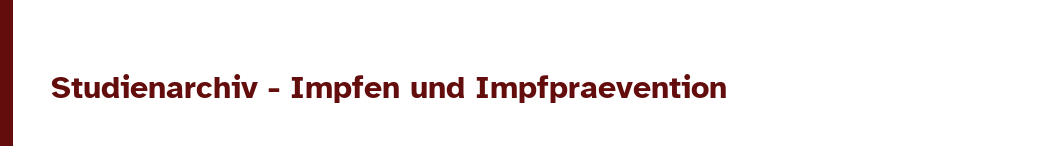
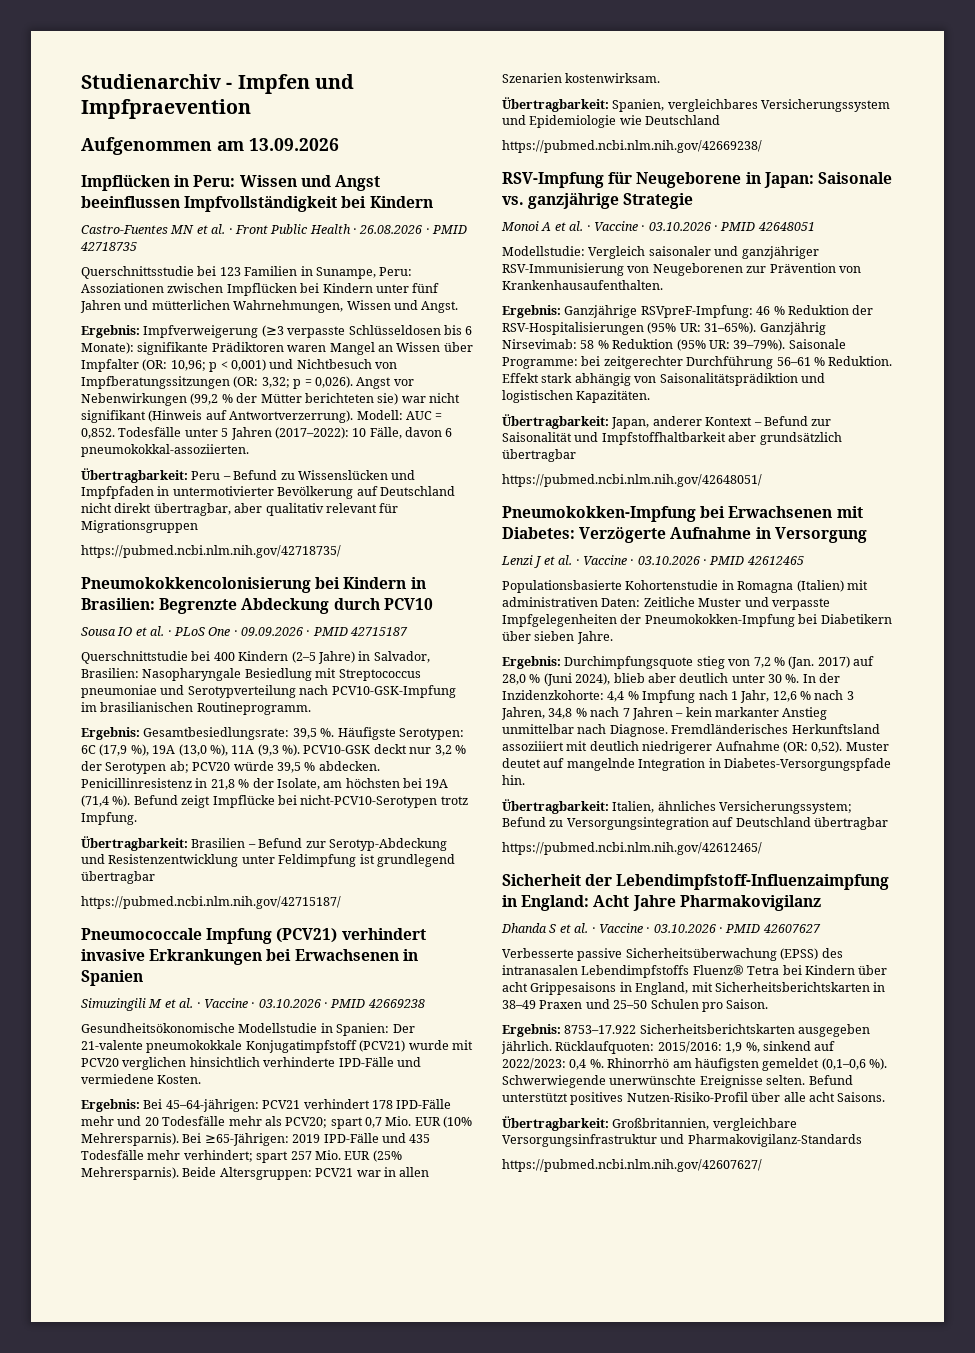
(727, 88) none -> [81,137,339,155] [81,174,380,191] [81,195,433,212] [81,224,468,234] [80,242,137,251] [81,266,413,279] [81,283,440,296] [80,300,459,313] [81,325,473,338] [81,342,473,355] [81,359,397,372] [81,376,414,389] [81,393,460,406] [81,410,443,423] [81,427,453,440] [81,444,249,457] [81,468,416,483] [81,486,455,499] [81,503,399,516] [81,520,198,533] [81,545,341,558] [81,577,426,593] [81,598,433,614] [81,626,409,636] [81,651,430,664] [81,668,421,681] [81,685,456,698] [81,702,311,715] [81,727,464,740] [81,744,466,756] [81,761,380,774] [81,778,449,790] [81,795,468,808] [81,812,137,825] [81,836,447,851] [81,854,455,867] [81,871,155,884] [81,896,341,909] [81,928,426,944] [81,949,418,965] [81,970,143,986] [81,998,425,1011] [81,1023,415,1036] [81,1040,473,1053] [81,1057,421,1070] [81,1074,202,1084] [81,1099,452,1112] [81,1116,473,1129] [81,1133,431,1146] [81,1150,402,1163] [81,1167,430,1180] [502,73,661,83] [502,97,891,112] [502,115,721,128] [502,140,762,153] [502,171,892,188] [502,192,694,209] [501,221,815,231] [502,246,819,259] [502,263,861,276] [502,280,663,290] [502,305,874,318] [502,322,826,335] [502,339,846,351] [502,356,893,369] [502,373,825,386] [502,390,651,403] [502,414,832,429] [502,432,842,445] [502,449,576,462] [502,474,762,487] [502,506,863,522] [502,526,867,543] [501,555,804,568] [502,580,868,593] [502,597,830,610] [502,614,892,627] [502,631,613,644] [502,656,874,669] [502,673,841,686] [502,690,854,703] [501,707,828,720] [502,724,880,737] [502,741,889,754] [502,758,891,771] [502,775,525,785] [502,799,853,814] [502,817,888,830] [502,842,762,855] [502,874,890,890] [502,895,821,911] [501,923,821,933] [502,948,843,961] [502,965,888,978] [502,982,886,995] [502,999,769,1012] [502,1024,871,1037] [501,1041,836,1054] [502,1058,887,1071] [502,1075,853,1088] [502,1092,886,1105] [502,1116,797,1131] [502,1134,862,1147] [502,1159,762,1172] // Aufgenommen am 13.09.2026 // Impflücken in Peru: Wissen und Angst beeinflussen Impfvollständigkeit bei Kindern // Castro-Fuentes MN et al. · Front Public Health · 26.08.2026 · PMID 42718735 // Querschnittsstudie bei 123 Familien in Sunampe, Peru: Assoziationen zwischen Impflücken bei Kindern unter fünf Jahren und mütterlichen Wahrnehmungen, Wissen und Angst. // Ergebnis: Impfverweigerung (≥3 verpasste Schlüsseldosen bis 6 Monate): signifikante Prädiktoren waren Mangel an Wissen über Impfalter (OR: 10,96; p < 0,001) und Nichtbesuch von Impfberatungssitzungen (OR: 3,32; p = 0,026). Angst vor Nebenwirkungen (99,2 % der Mütter berichteten sie) war nicht signifikant (Hinweis auf Antwortverzerrung). Modell: AUC = 0,852. Todesfälle unter 5 Jahren (2017–2022): 10 Fälle, davon 6 pneumokokkal-assoziierten. // Übertragbarkeit: Peru – Befund zu Wissenslücken und Impfpfaden in untermotivierter Bevölkerung auf Deutschland nicht direkt übertragbar, aber qualitativ relevant für Migrationsgruppen // https://pubmed.ncbi.nlm.nih.gov/42718735/ // Pneumokokkencolonisierung bei Kindern in Brasilien: Begrenzte Abdeckung durch PCV10 // Sousa IO et al. · PLoS One · 09.09.2026 · PMID 42715187 // Querschnittstudie bei 400 Kindern (2–5 Jahre) in Salvador, Brasilien: Nasopharyngale Besiedlung mit Streptococcus pneumoniae und Serotypverteilung nach PCV10-GSK-Impfung im brasilianischen Routineprogramm. // Ergebnis: Gesamtbesiedlungsrate: 39,5 %. Häufigste Serotypen: 6C (17,9 %), 19A (13,0 %), 11A (9,3 %). PCV10-GSK deckt nur 3,2 % der Serotypen ab; PCV20 würde 39,5 % abdecken. Penicillinresistenz in 21,8 % der Isolate, am höchsten bei 19A (71,4 %). Befund zeigt Impflücke bei nicht-PCV10-Serotypen trotz Impfung. // Übertragbarkeit: Brasilien – Befund zur Serotyp-Abdeckung und Resistenzentwicklung unter Feldimpfung ist grundlegend übertragbar // https://pubmed.ncbi.nlm.nih.gov/42715187/ // Pneumococcale Impfung (PCV21) verhindert invasive Erkrankungen bei Erwachsenen in Spanien // Simuzingili M et al. · Vaccine · 03.10.2026 · PMID 42669238 // Gesundheitsökonomische Modellstudie in Spanien: Der 21-valente pneumokokkale Konjugatimpfstoff (PCV21) wurde mit PCV20 verglichen hinsichtlich verhinderte IPD-Fälle und vermiedene Kosten. // Ergebnis: Bei 45–64-jährigen: PCV21 verhindert 178 IPD-Fälle mehr und 20 Todesfälle mehr als PCV20; spart 0,7 Mio. EUR (10% Mehrersparnis). Bei ≥65-Jährigen: 2019 IPD-Fälle und 435 Todesfälle mehr verhindert; spart 257 Mio. EUR (25% Mehrersparnis). Beide Altersgruppen: PCV21 war in allen Szenarien kostenwirksam. // Übertragbarkeit: Spanien, vergleichbares Versicherungssystem und Epidemiologie wie Deutschland // https://pubmed.ncbi.nlm.nih.gov/42669238/ // RSV-Impfung für Neugeborene in Japan: Saisonale vs. ganzjährige Strategie // Monoi A et al. · Vaccine · 03.10.2026 · PMID 42648051 // Modellstudie: Vergleich saisonaler und ganzjähriger RSV-Immunisierung von Neugeborenen zur Prävention von Krankenhausaufenthalten. // Ergebnis: Ganzjährige RSVpreF-Impfung: 46 % Reduktion der RSV-Hospitalisierungen (95% UR: 31–65%). Ganzjährig Nirsevimab: 58 % Reduktion (95% UR: 39–79%). Saisonale Programme: bei zeitgerechter Durchführung 56–61 % Reduktion. Effekt stark abhängig von Saisonalitätsprädiktion und logistischen Kapazitäten. // Übertragbarkeit: Japan, anderer Kontext – Befund zur Saisonalität und Impfstoffhaltbarkeit aber grundsätzlich übertragbar // https://pubmed.ncbi.nlm.nih.gov/42648051/ // Pneumokokken-Impfung bei Erwachsenen mit Diabetes: Verzögerte Aufnahme in Versorgung // Lenzi J et al. · Vaccine · 03.10.2026 · PMID 42612465 // Populationsbasierte Kohortenstudie in Romagna (Italien) mit administrativen Daten: Zeitliche Muster und verpasste Impfgelegenheiten der Pneumokokken-Impfung bei Diabetikern über sieben Jahre. // Ergebnis: Durchimpfungsquote stieg von 7,2 % (Jan. 2017) auf 28,0 % (Juni 2024), blieb aber deutlich unter 30 %. In der Inzidenzkohorte: 4,4 % Impfung nach 1 Jahr, 12,6 % nach 3 Jahren, 34,8 % nach 7 Jahren – kein markanter Anstieg unmittelbar nach Diagnose. Fremdländerisches Herkunftsland assoziiiert mit deutlich niedrigerer Aufnahme (OR: 0,52). Muster deutet auf mangelnde Integration in Diabetes-Versorgungspfade hin. // Übertragbarkeit: Italien, ähnliches Versicherungssystem; Befund zu Versorgungsintegration auf Deutschland übertragbar // https://pubmed.ncbi.nlm.nih.gov/42612465/ // Sicherheit der Lebendimpfstoff-Influenzaimpfung in England: Acht Jahre Pharmakovigilanz // Dhanda S et al. · Vaccine · 03.10.2026 · PMID 42607627 // Verbesserte passive Sicherheitsüberwachung (EPSS) des intranasalen Lebendimpfstoffs Fluenz® Tetra bei Kindern über acht Grippesaisons in England, mit Sicherheitsberichtskarten in 38–49 Praxen und 25–50 Schulen pro Saison. // Ergebnis: 8753–17.922 Sicherheitsberichtskarten ausgegeben jährlich. Rücklaufquoten: 2015/2016: 1,9 %, sinkend auf 2022/2023: 0,4 %. Rhinorrhö am häufigsten gemeldet (0,1–0,6 %). Schwerwiegende unerwünschte Ereignisse selten. Befund unterstützt positives Nutzen-Risiko-Profil über alle acht Saisons. // Übertragbarkeit: Großbritannien, vergleichbare Versorgungsinfrastruktur und Pharmakovigilanz-Standards // https://pubmed.ncbi.nlm.nih.gov/42607627/

